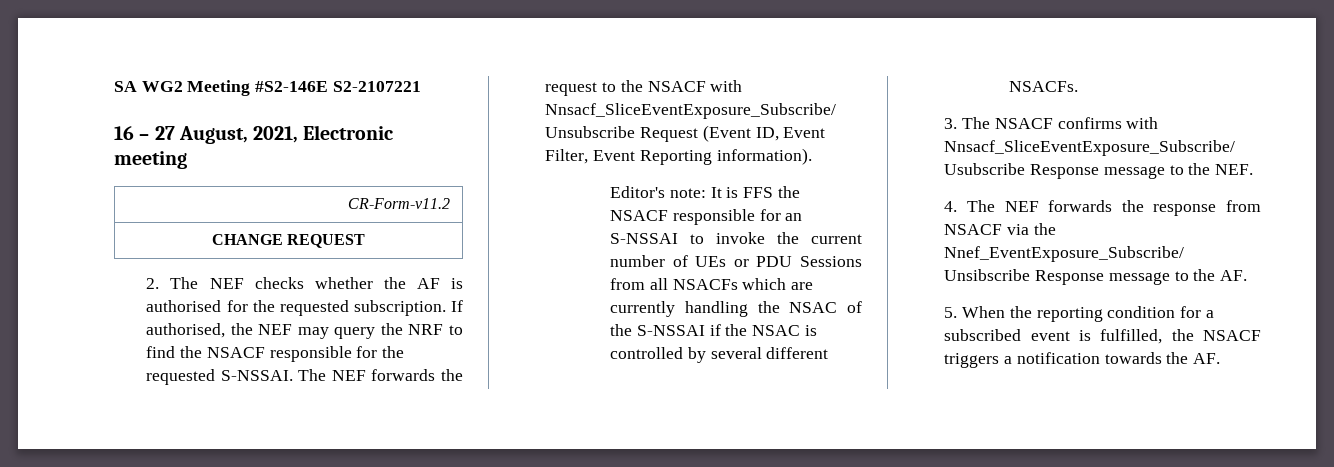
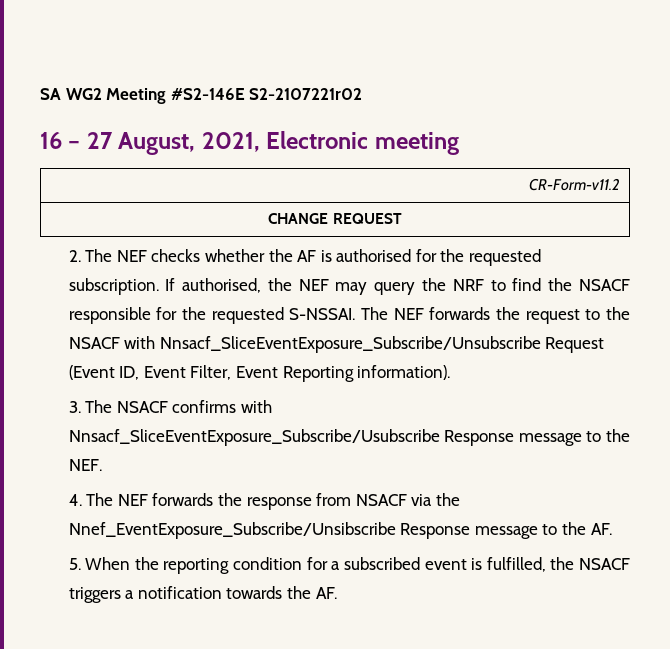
[332,81,421,92] S2-2107221 -> [249,88,363,100] S2-2107221r02
[610,186,800,198] [610,209,803,225] [610,232,862,244] [610,255,862,267] [610,278,814,290] [610,301,862,317] [610,324,817,336] [610,347,829,363] [1009,81,1079,92] // Editor's note: It is FFS the NSACF responsible for an S-NSSAI to invoke the current number of UEs or PDU Sessions from all NSACFs which are currently handling the NSAC of the S-NSSAI if the NSAC is controlled by several different NSACFs. -> (451, 372) none

